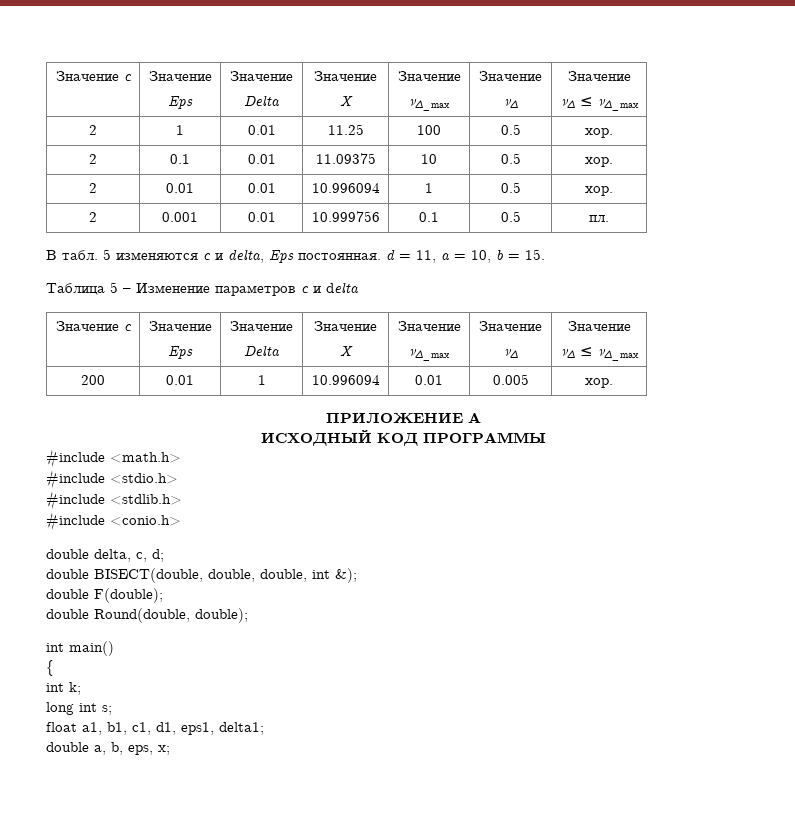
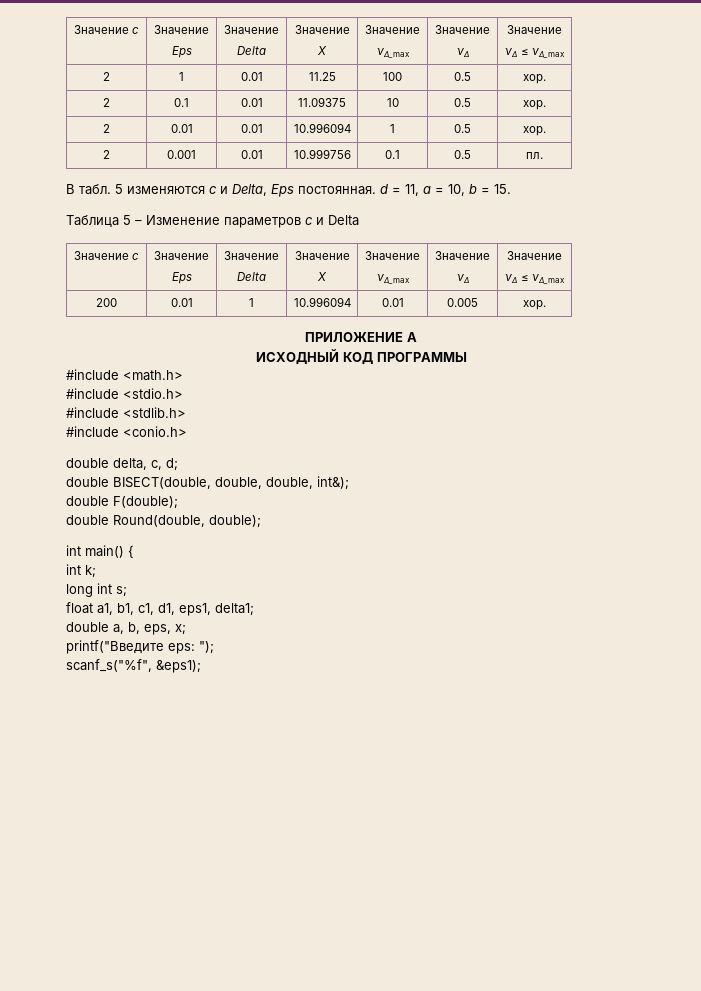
[228,249,264,263] delta, -> [232,184,267,196] Delta,
[326,282,359,293] delta -> [328,215,359,226] Delta
[312,568,357,583] int &); -> [317,476,349,490] int&);
(114, 648) // -> (124, 551) none
(170, 750) none -> [66,640,214,654] [66,659,201,673] // printf("Введите eps: "); // scanf_s("%f", &eps1);

